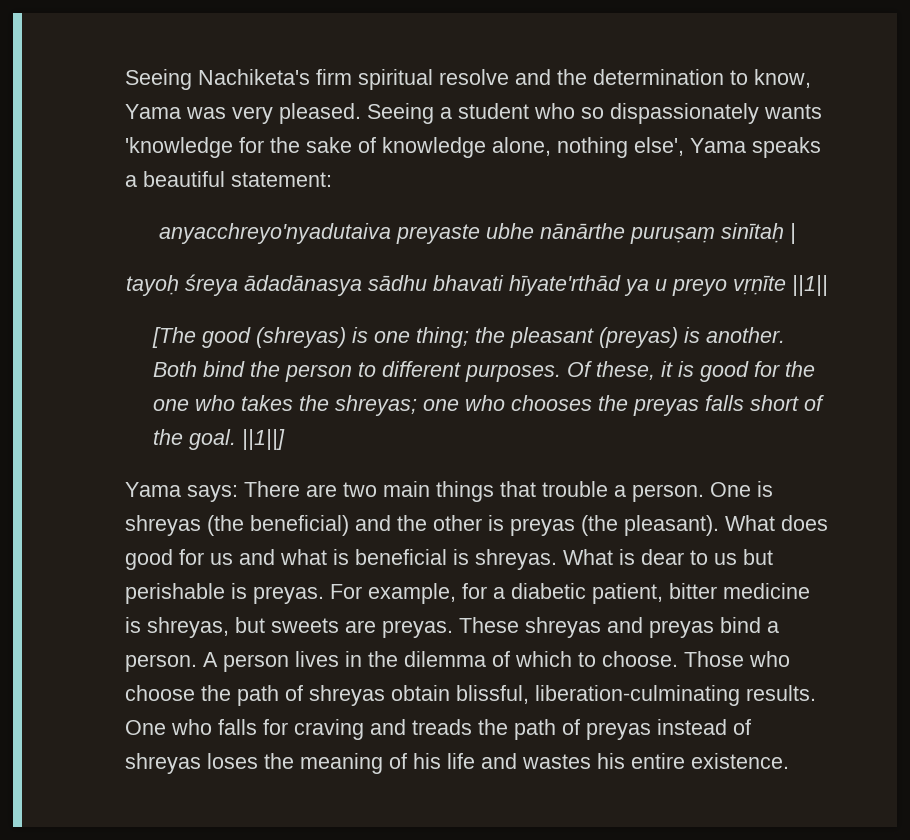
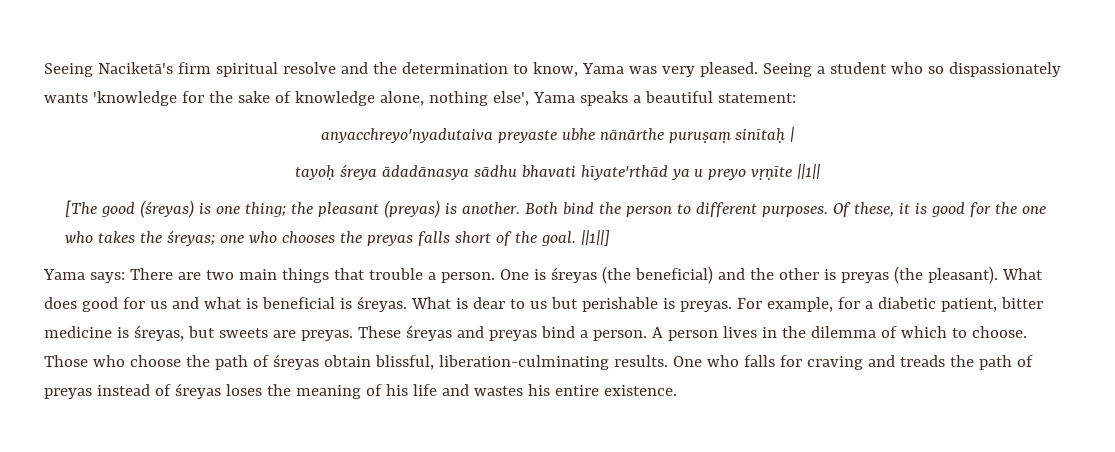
[125,69,310,90] Seeing Nachiketa's -> [44,62,173,77] Seeing Naciketā's
[255,327,346,348] (shreyas) -> [140,200,195,218] (śreyas)
[334,395,417,416] shreyas; -> [167,230,216,246] śreyas;
[125,515,201,536] shreyas -> [550,267,597,283] śreyas
[475,549,557,570] shreyas. -> [356,296,407,312] śreyas.
[147,617,229,638] shreyas, -> [133,325,184,341] śreyas,
[525,617,601,638] shreyas -> [405,325,452,341] śreyas
[309,685,385,706] shreyas -> [272,354,319,370] śreyas
[125,753,201,774] shreyas -> [174,383,221,399] śreyas

